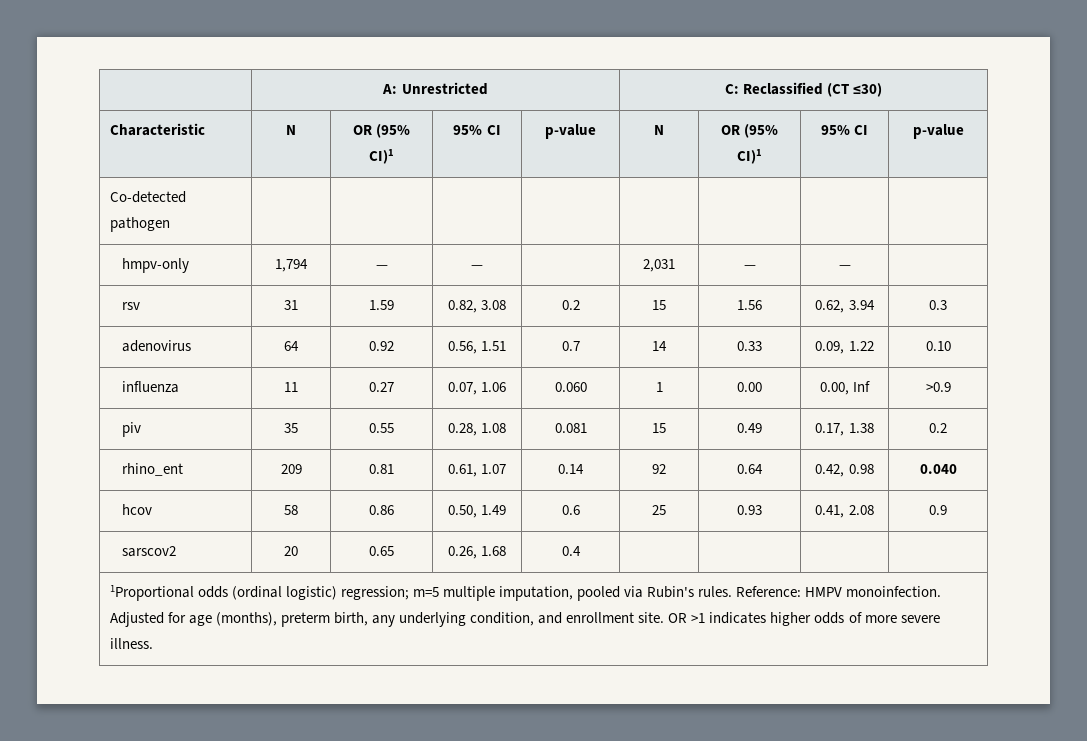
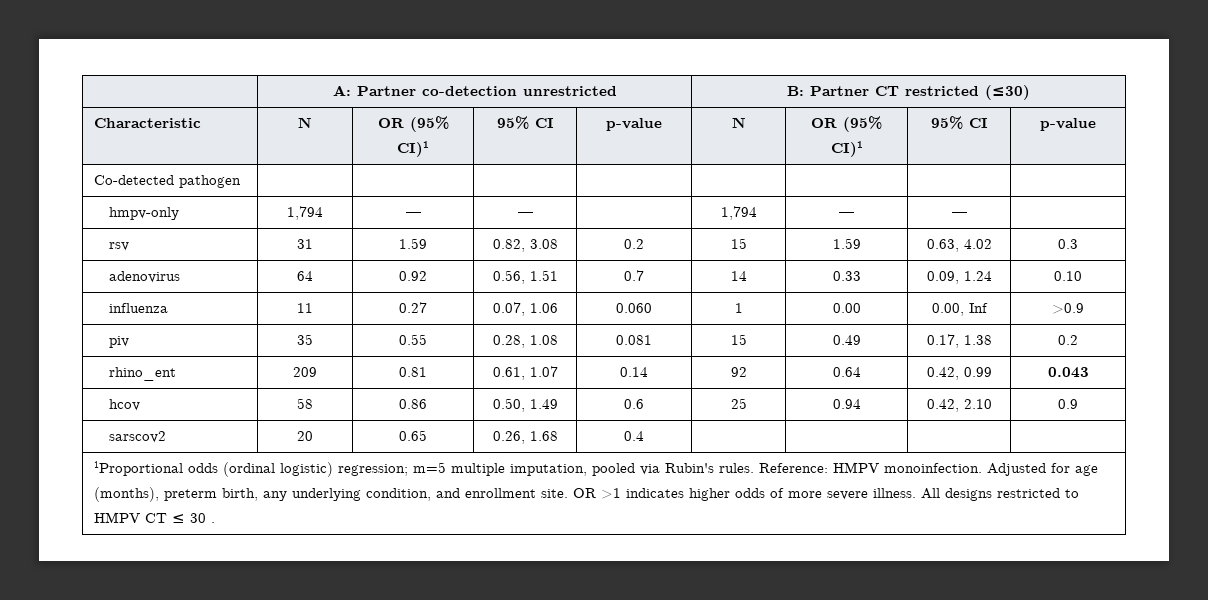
[401,82,488,95] [724,82,883,97] Unrestricted | C: Reclassified (CT ≤30) -> [356,86,617,96] [787,85,1030,100] Partner co-detection unrestricted | B: Partner CT restricted (≤30)
[643,259,675,272] 2,031 -> [720,206,757,220] 1,794
[737,300,762,310] [815,300,875,313] 1.56 | 0.62, 3.94 -> [832,238,861,249] [926,239,992,252] 1.59 | 0.63, 4.02
[848,341,874,351] 1.22 -> [963,271,992,281] 1.24
[848,464,874,474] [919,464,957,474] 0.98 | 0.040 -> [963,367,992,377] [1047,367,1089,378] 0.99 | 0.043
[737,505,762,515] [815,505,874,518] 0.93 | 0.41, 2.08 -> [832,399,861,409] [926,399,992,412] 0.94 | 0.42, 2.10
(153, 643) none -> [921,488,1080,501] [94,512,216,523] All designs restricted to HMPV CT ≤ 30 .

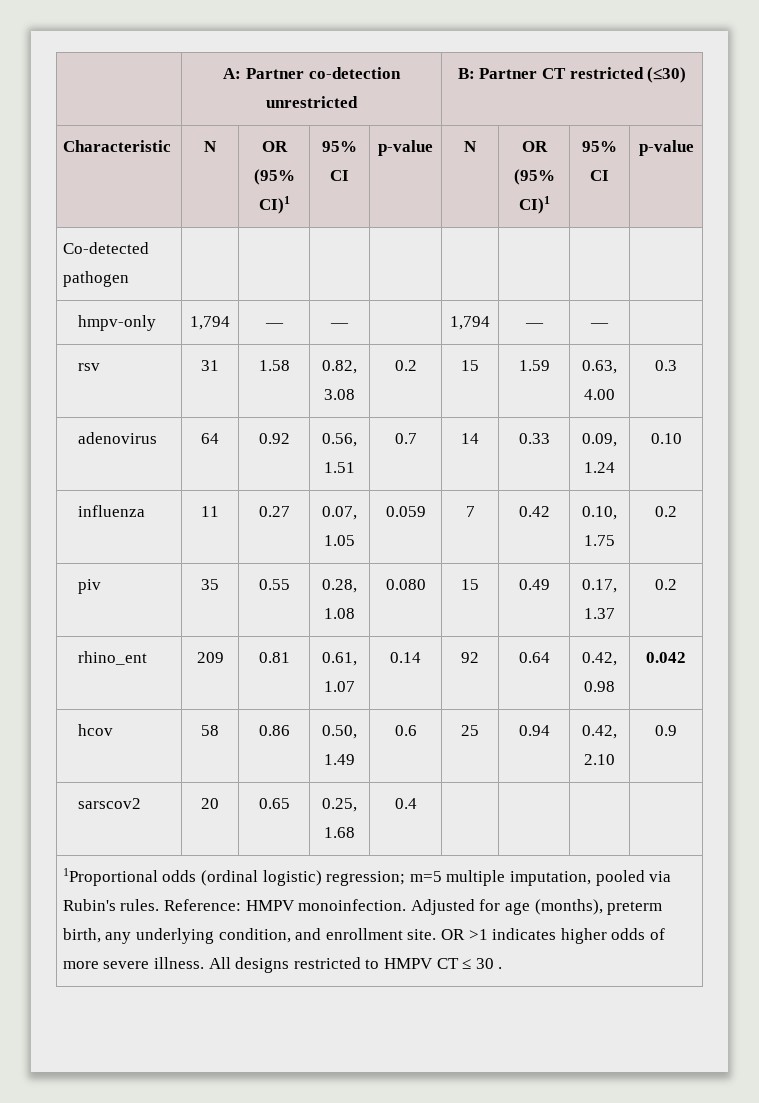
[399,238,427,249] 1.59 -> [258,360,290,371] 1.58
[963,239,992,249] 4.02 -> [584,389,615,400] 4.00
[529,303,558,313] [616,303,652,313] [734,303,743,313] [832,303,861,313] [931,303,988,316] [1052,303,1084,314] 1.06 | 0.060 | 1 | 0.00 | 0.00, Inf | >0.9 -> [324,535,355,546] [385,506,426,517] [465,506,475,517] [518,506,550,517] [582,506,617,520] [584,535,615,546] [655,506,677,517] 1.05 | 0.059 | 7 | 0.42 | 0.10, 1.75 | 0.2
[616,335,652,345] 0.081 -> [385,579,426,590] 0.080
[963,335,992,345] 1.38 -> [584,608,615,619] 1.37
[963,367,992,377] [1047,367,1089,378] 0.99 | 0.043 -> [584,681,615,692] [646,652,686,663] 0.98 | 0.042
[492,431,525,444] 0.26, -> [322,798,357,812] 0.25,

